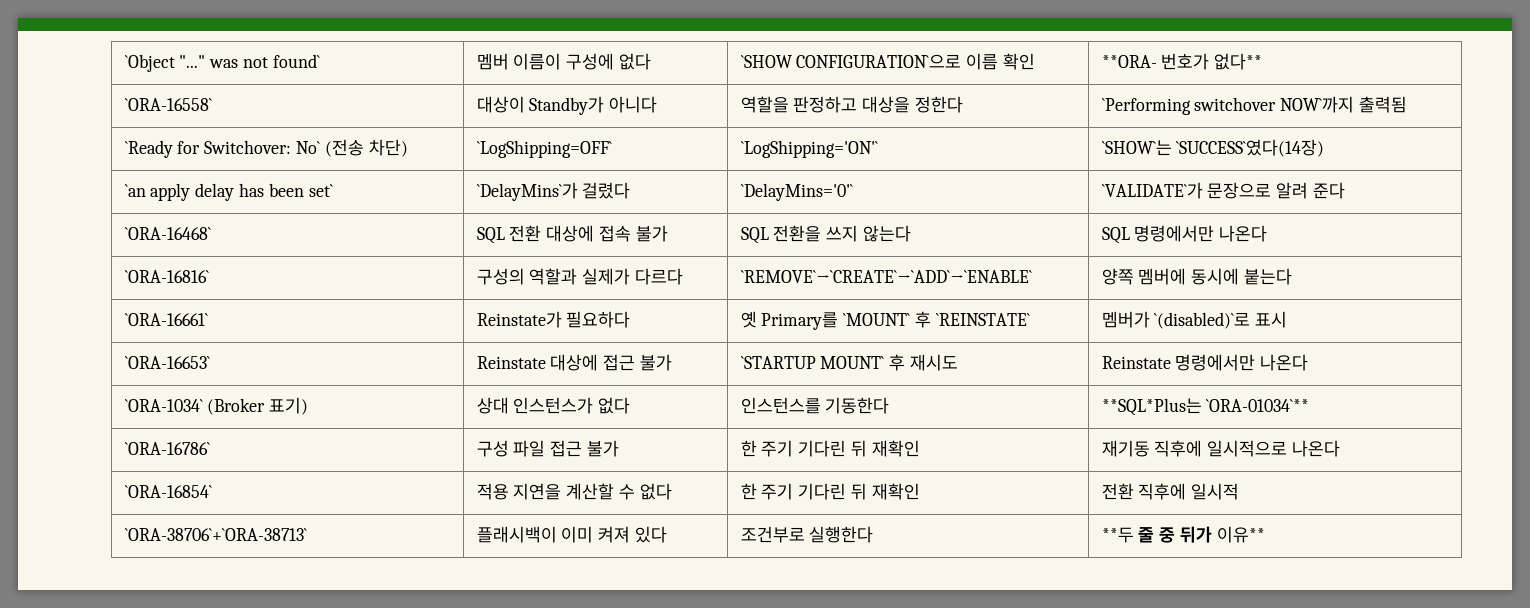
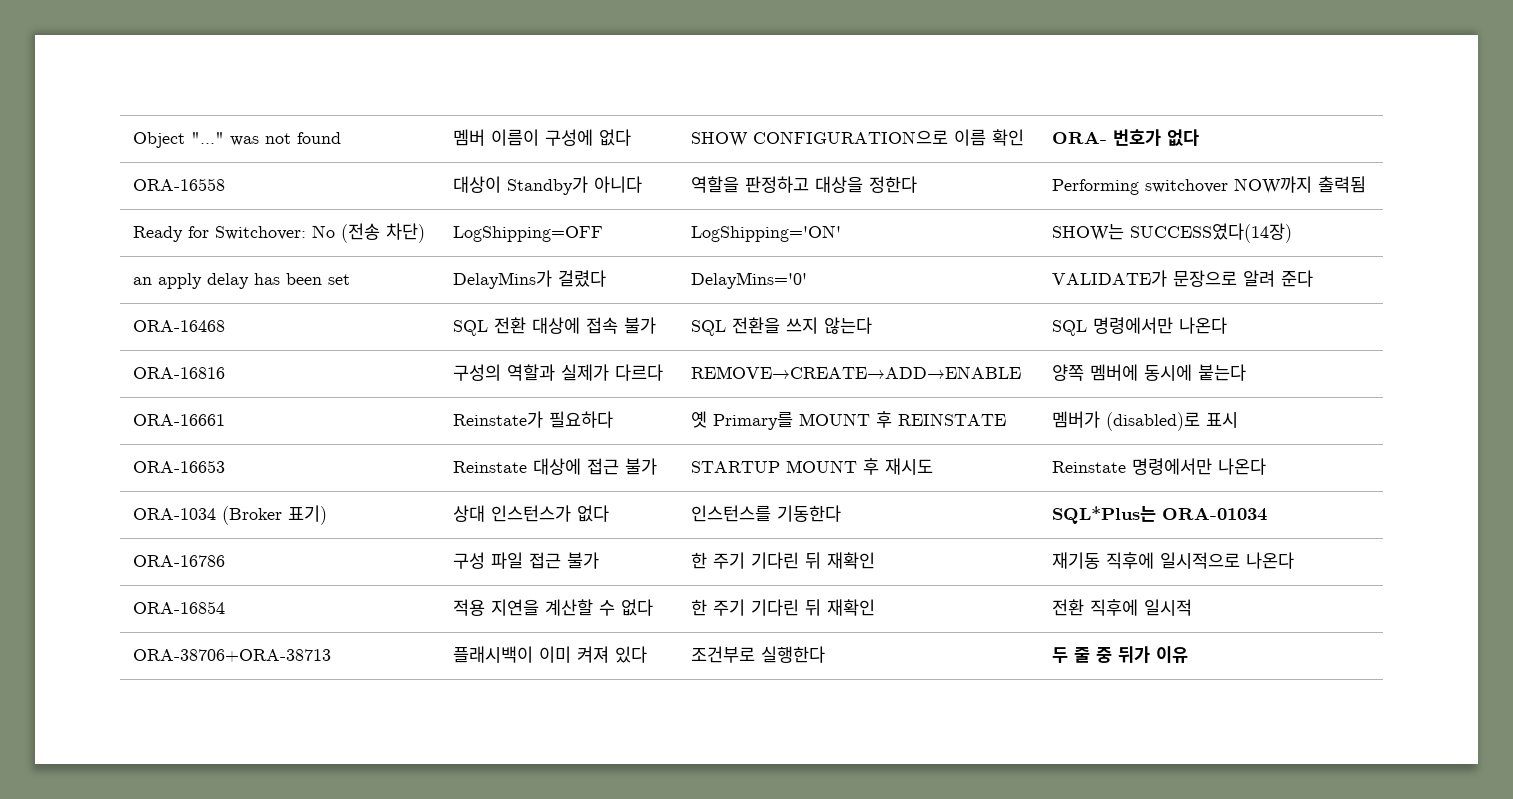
[124,54,175,72] `Object -> [133,132,186,148] Object
[273,54,321,68] found` -> [297,132,342,144] found
[740,54,962,68] `SHOW CONFIGURATION`으로 -> [691,130,949,147] SHOW CONFIGURATION으로
[1101,53,1263,70] [124,98,212,111] **ORA- 번호가 없다** // `ORA-16558` -> [1052,129,1200,146] [133,178,226,191] ORA- 번호가 없다 // ORA-16558
[1101,96,1355,115] `Performing switchover NOW`까지 -> [1052,176,1313,195] Performing switchover NOW까지
[124,140,173,158] `Ready -> [133,226,184,242] Ready
[296,141,321,154] No` -> [312,225,336,238] No
[476,140,612,158] [740,140,878,158] [1101,139,1325,157] [124,184,146,197] `LogShipping=OFF` | `LogShipping='ON'` | `SHOW`는 `SUCCESS`였다(14장) // `an -> [453,226,604,242] [691,225,842,242] [1052,223,1293,243] [133,277,153,285] LogShipping=OFF | LogShipping='ON' | SHOW는 SUCCESS였다(14장) // an
[308,184,333,197] [476,182,578,201] set` | `DelayMins`가 -> [328,274,351,285] [453,270,553,289] set | DelayMins가
[740,183,853,201] [1101,182,1203,199] `DelayMins='0'` | `VALIDATE`가 -> [691,272,808,289] [1052,270,1168,287] DelayMins='0' | VALIDATE가
[124,227,211,240] `ORA-16468` -> [133,320,226,332] ORA-16468
[124,270,209,283] `ORA-16816` -> [133,367,226,379] ORA-16816
[740,270,1032,283] `REMOVE`→`CREATE`→`ADD`→`ENABLE` -> [691,366,1022,379] REMOVE→CREATE→ADD→ENABLE
[124,313,208,326] `ORA-16661` -> [133,414,226,426] ORA-16661
[843,311,1031,328] `MOUNT` 후 `REINSTATE` -> [799,411,1007,428] MOUNT 후 REINSTATE
[1154,312,1251,329] `(disabled)`로 -> [1106,412,1201,431] (disabled)로
[124,356,210,369] `ORA-16653` -> [133,460,226,473] ORA-16653
[740,356,885,369] `STARTUP MOUNT` -> [691,460,858,473] STARTUP MOUNT
[124,399,203,412] `ORA-1034` -> [133,508,217,520] ORA-1034
[1101,398,1310,416] [124,442,210,455] **SQL*Plus는 `ORA-01034`** // `ORA-16786` -> [1052,505,1268,524] [133,555,226,567] SQL*Plus는 ORA-01034 // ORA-16786
[124,485,212,498] `ORA-16854` -> [133,601,226,614] ORA-16854
[124,528,307,541] `ORA-38706`+`ORA-38713` -> [133,649,332,662] ORA-38706+ORA-38713
[1101,527,1134,543] **두 -> [1052,647,1069,663] 두
[1217,526,1266,543] 이유** -> [1156,646,1189,663] 이유

